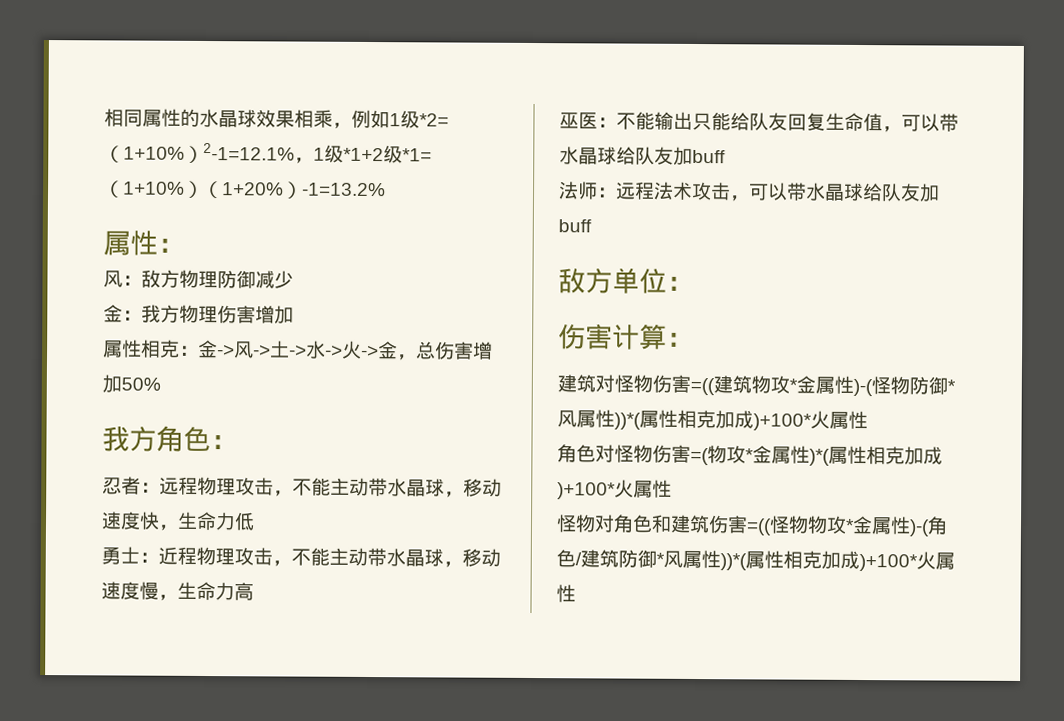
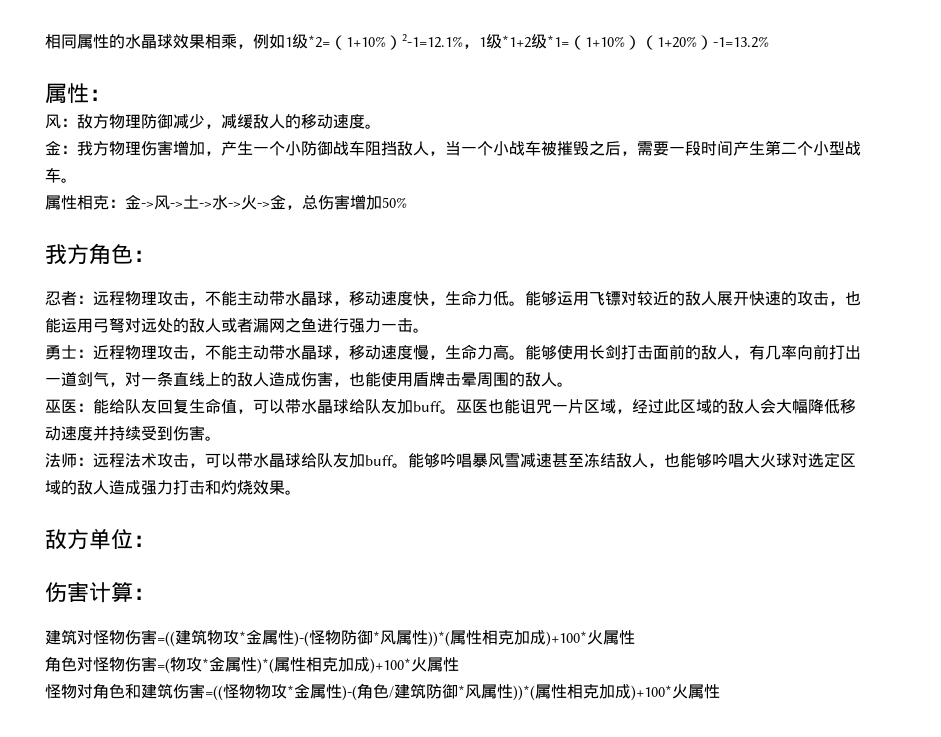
(294, 279) none -> [205,114,381,129] ，减缓敌人的移动速度。
(294, 314) none -> [205,140,861,156] [45,168,77,183] ，产生一个小防御战车阻挡敌人，当一个小战车被摧毁之后，需要一段时间产生第二个小型战车。
(255, 521) none -> [509,291,861,306] [45,317,429,333] 。能够运用飞镖对较近的敌人展开快速的攻击，也能运用弓弩对远处的敌人或者漏网之鱼进行强力一击。
(254, 591) none -> [509,344,861,360] [45,371,573,387] 。能够使用长剑打击面前的敌人，有几率向前打出一道剑气，对一条直线上的敌人造成伤害，也能使用盾牌击晕周围的敌人。
[616,111,712,131] 不能输出只 -> (93, 407) none
(726, 156) none -> [440,398,856,414] [45,425,221,441] 。巫医也能诅咒一片区域，经过此区域的敌人会大幅降低移动速度并持续受到伤害。
(592, 226) none -> [392,452,856,468] [45,480,301,495] 。能够吟唱暴风雪减速甚至冻结敌人，也能够吟唱大火球对选定区域的敌人造成强力打击和灼烧效果。

